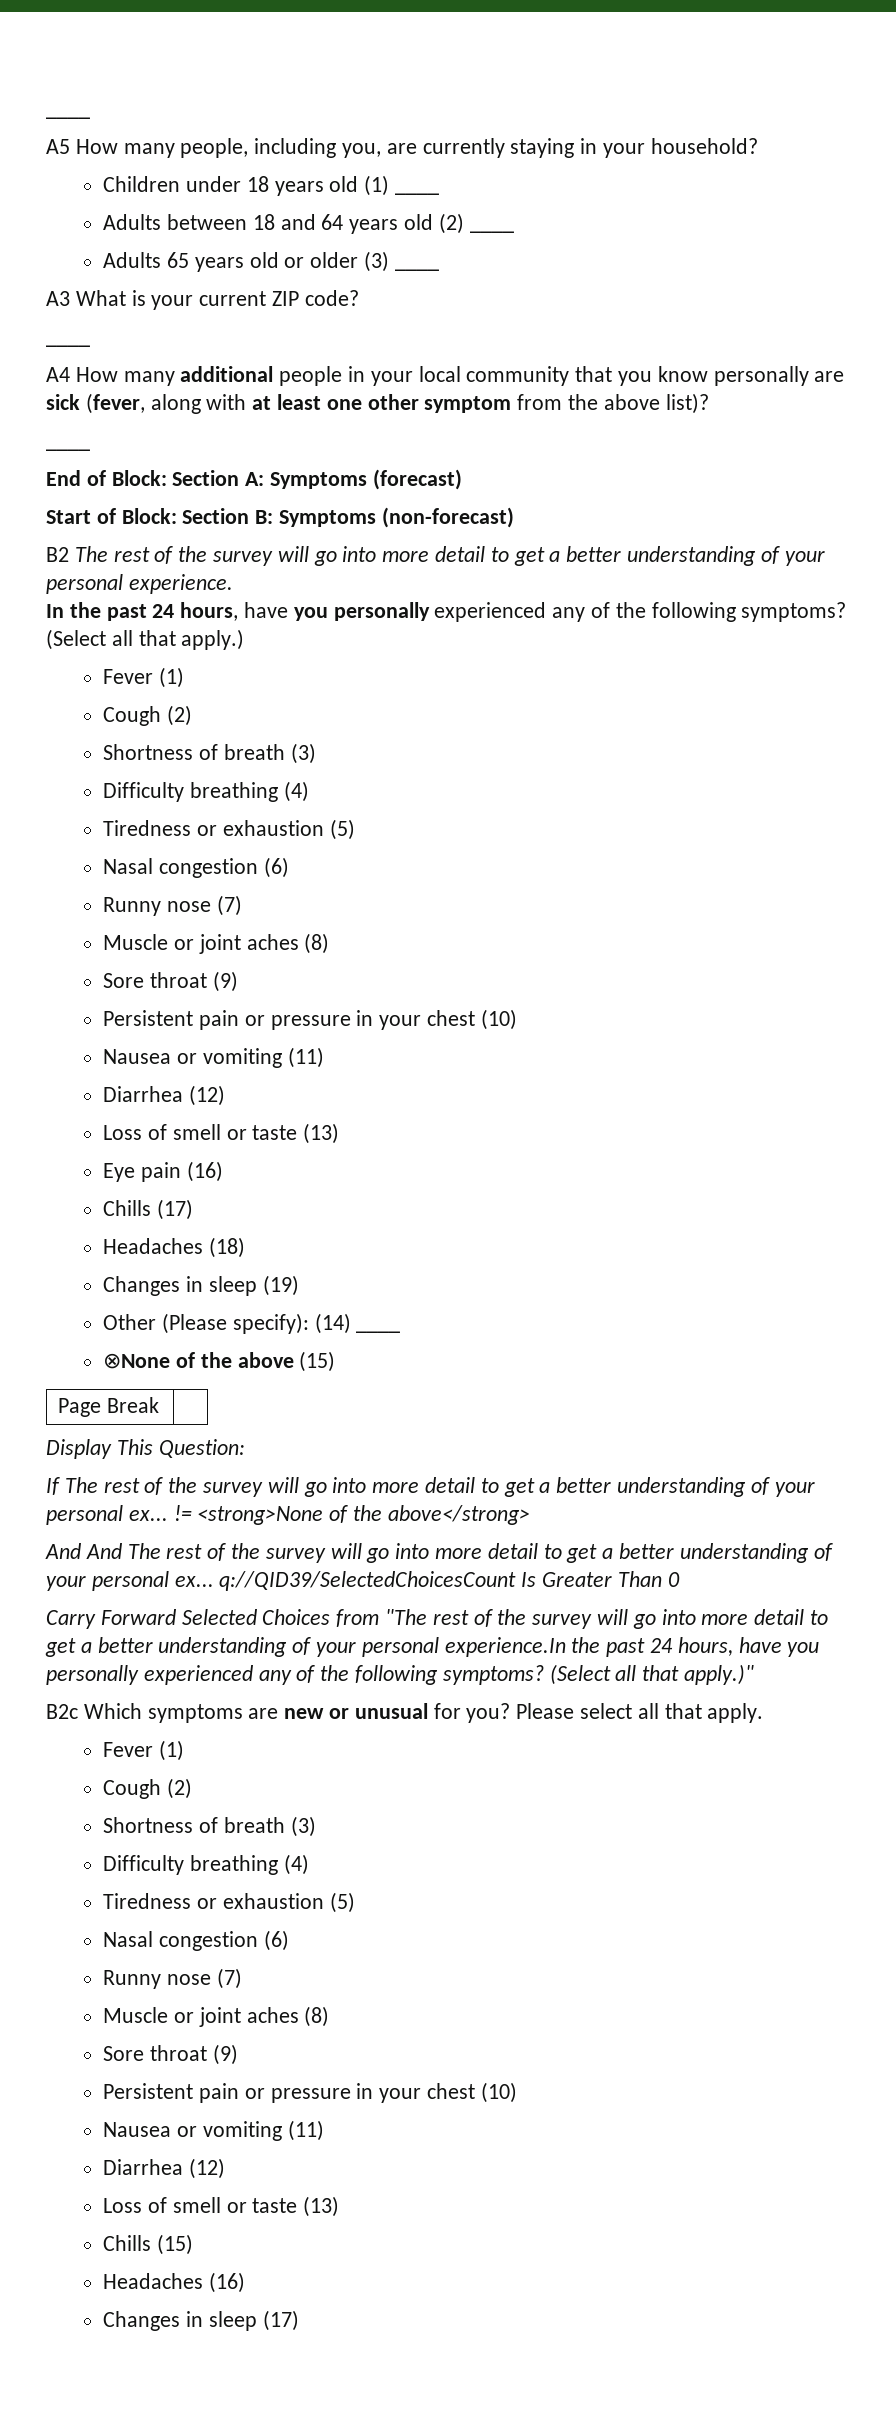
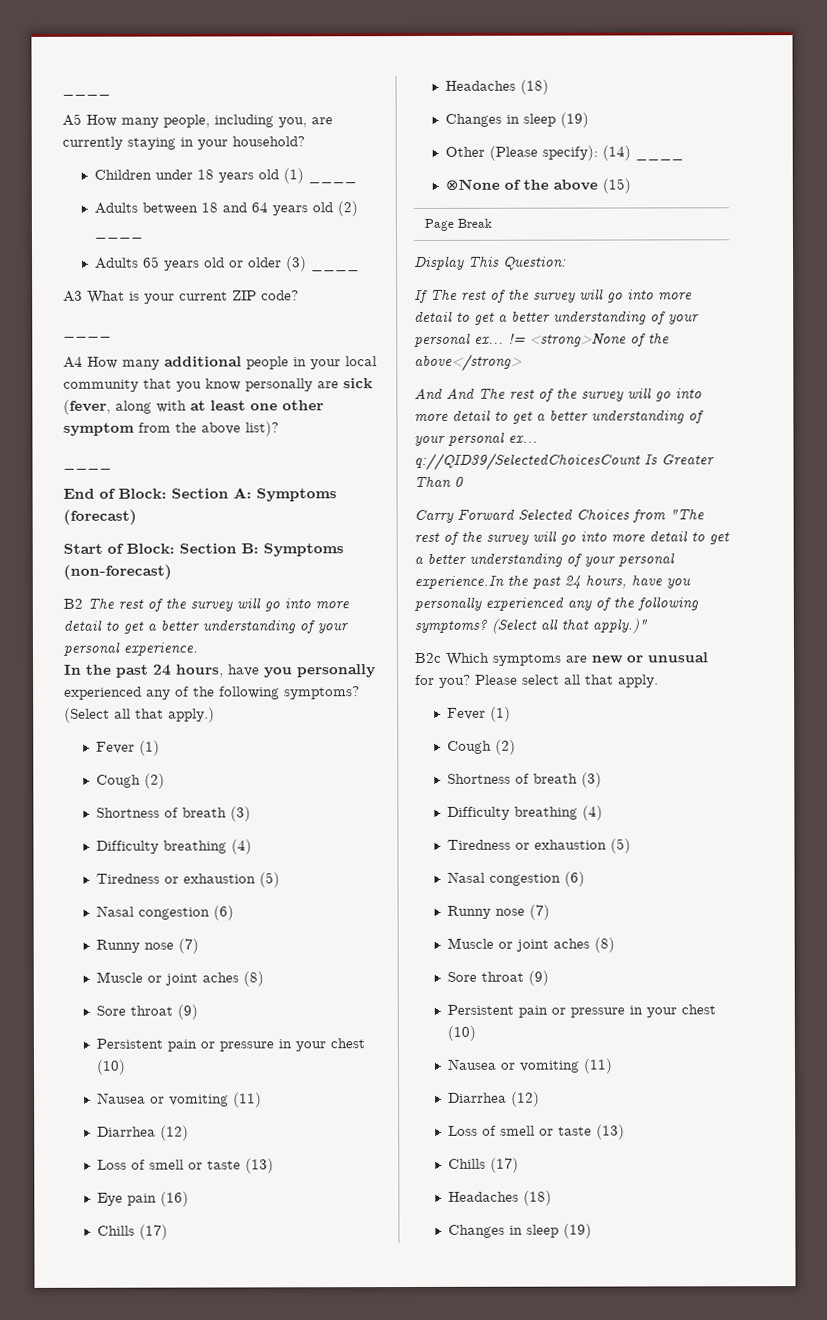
[156,2234,193,2255] [103,2272,245,2293] [103,2310,299,2331] (15) // Headaches (16) // Changes in sleep (17) -> [490,1157,520,1173] [448,1190,553,1206] [448,1223,593,1239] (17) // Headaches (18) // Changes in sleep (19)

